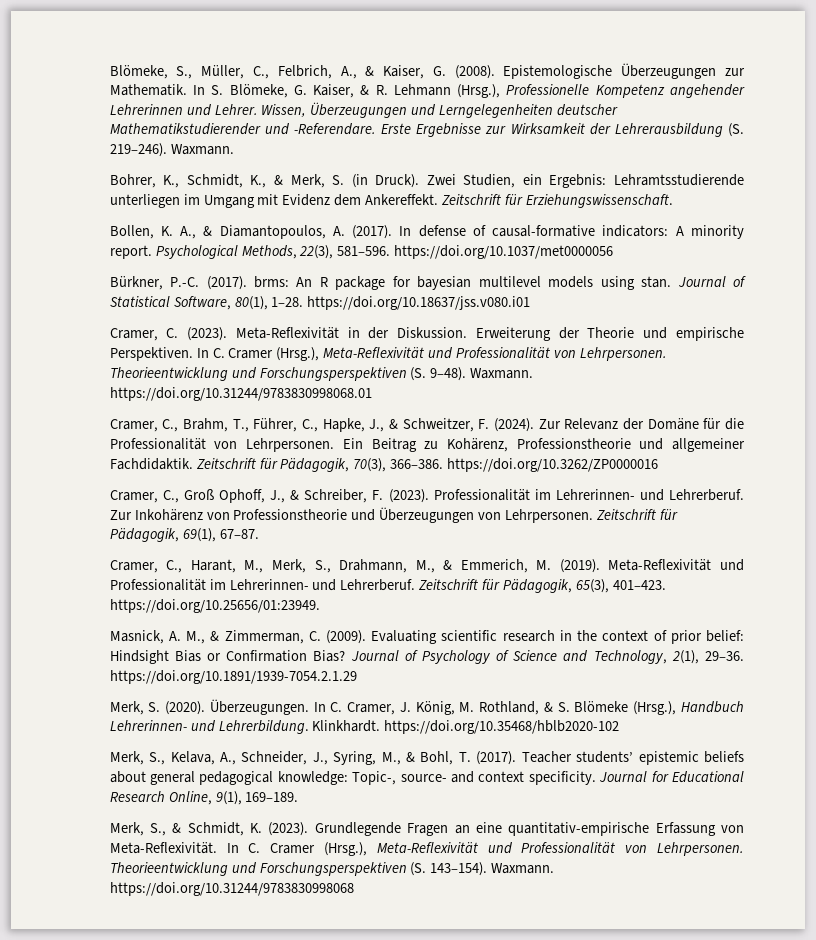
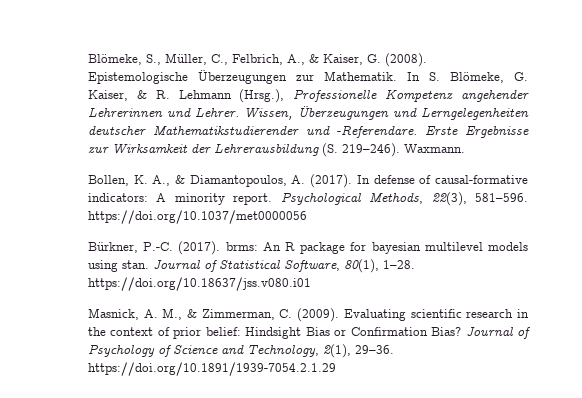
[109,174,744,188] [109,194,673,208] // Bohrer, K., Schmidt, K., & Merk, S. (in Druck). Zwei Studien, ein Ergebnis: Lehramtsstudierende unterliegen im Umgang mit Evidenz dem Ankereffekt. Zeitschrift für Erziehungswissenschaft. -> (465, 148) none
[109,327,744,341] [109,347,667,361] [109,367,534,381] [109,387,372,401] [109,418,744,432] [109,438,745,452] [109,458,659,472] [109,489,744,503] [109,507,678,523] [109,528,259,542] [109,559,744,573] [109,579,666,593] [109,599,320,613] // Cramer, C. (2023). Meta-Reflexivität in der Diskussion. Erweiterung der Theorie und empirische Perspektiven. In C. Cramer (Hrsg.), Meta-Reflexivität und Professionalität von Lehrpersonen. Theorieentwicklung und Forschungsperspektiven (S. 9–48). Waxmann. https://doi.org/10.31244/9783830998068.01 // Cramer, C., Brahm, T., Führer, C., Hapke, J., & Schweitzer, F. (2024). Zur Relevanz der Domäne für die Professionalität von Lehrpersonen. Ein Beitrag zu Kohärenz, Professionstheorie und allgemeiner Fachdidaktik. Zeitschrift für Pädagogik, 70(3), 366–386. https://doi.org/10.3262/ZP0000016 // Cramer, C., Groß Ophoff, J., & Schreiber, F. (2023). Professionalität im Lehrerinnen- und Lehrerberuf. Zur Inkohärenz von Professionstheorie und Überzeugungen von Lehrpersonen. Zeitschrift für Pädagogik, 69(1), 67–87. // Cramer, C., Harant, M., Merk, S., Drahmann, M., & Emmerich, M. (2019). Meta-Reflexivität und Professionalität im Lehrerinnen- und Lehrerberuf. Zeitschrift für Pädagogik, 65(3), 401–423. https://doi.org/10.25656/01:23949. -> (311, 284) none
[109,699,744,715] [109,720,620,734] [109,751,744,765] [109,771,744,785] [109,791,299,805] [109,822,744,836] [109,842,744,856] [109,862,555,876] [109,882,354,896] // Merk, S. (2020). Überzeugungen. In C. Cramer, J. König, M. Rothland, & S. Blömeke (Hrsg.), Handbuch Lehrerinnen- und Lehrerbildung. Klinkhardt. https://doi.org/10.35468/hblb2020-102 // Merk, S., Kelava, A., Schneider, J., Syring, M., & Bohl, T. (2017). Teacher students’ epistemic beliefs about general pedagogical knowledge: Topic-, source- and context specificity. Journal for Educational Research Online, 9(1), 169–189. // Merk, S., & Schmidt, K. (2023). Grundlegende Fragen an eine quantitativ-empirische Erfassung von Meta-Reflexivität. In C. Cramer (Hrsg.), Meta-Reflexivität und Professionalität von Lehrpersonen. Theorieentwicklung und Forschungsperspektiven (S. 143–154). Waxmann. https://doi.org/10.31244/9783830998068 -> (336, 369) none

